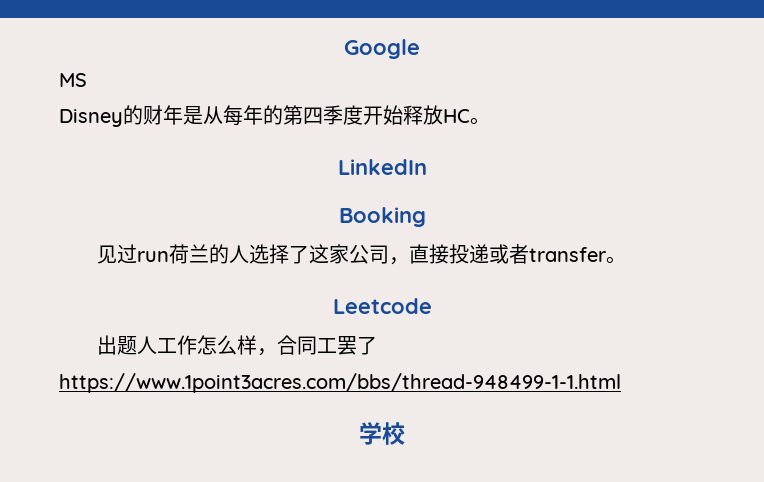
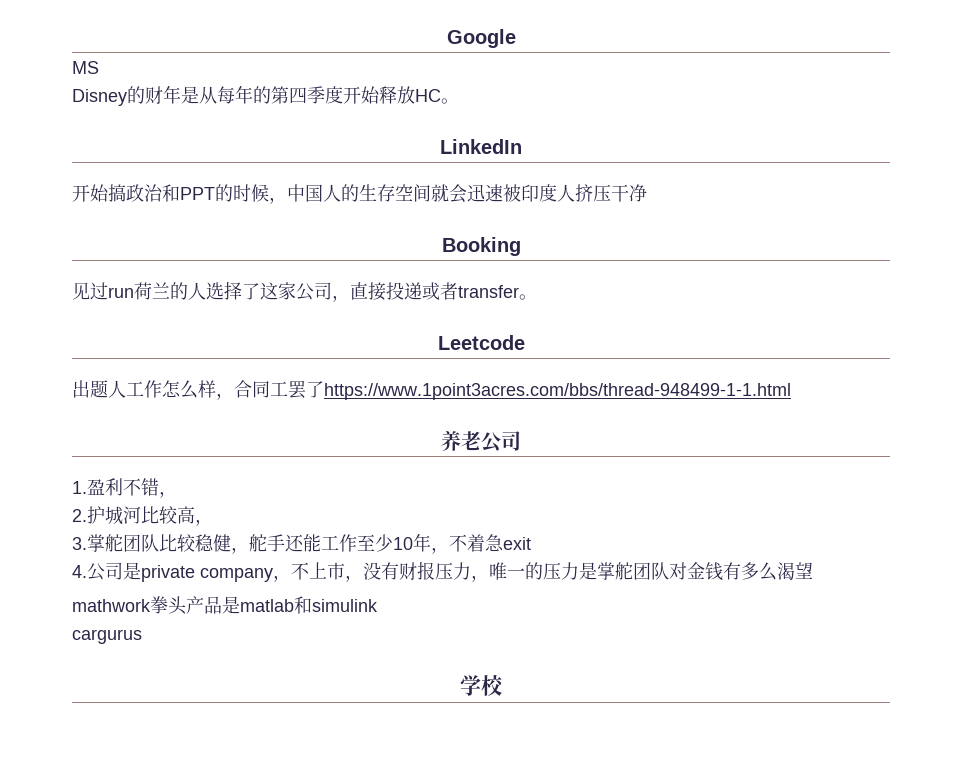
(427, 167) none -> [72,184,647,204] // 开始搞政治和PPT的时候，中国人的生存空间就会迅速被印度人挤压干净
(621, 383) none -> [441,431,521,453] [72,478,177,498] [72,506,213,526] [72,533,531,554] [72,561,813,582] [72,596,378,615] [72,629,142,644] // 养老公司 // 1.盈利不错， // 2.护城河比较高， // 3.掌舵团队比较稳健，舵手还能工作至少10年，不着急exit // 4.公司是private company，不上市，没有财报压力，唯一的压力是掌舵团队对金钱有多么渴望 // mathwork拳头产品是matlab和simulink // cargurus

